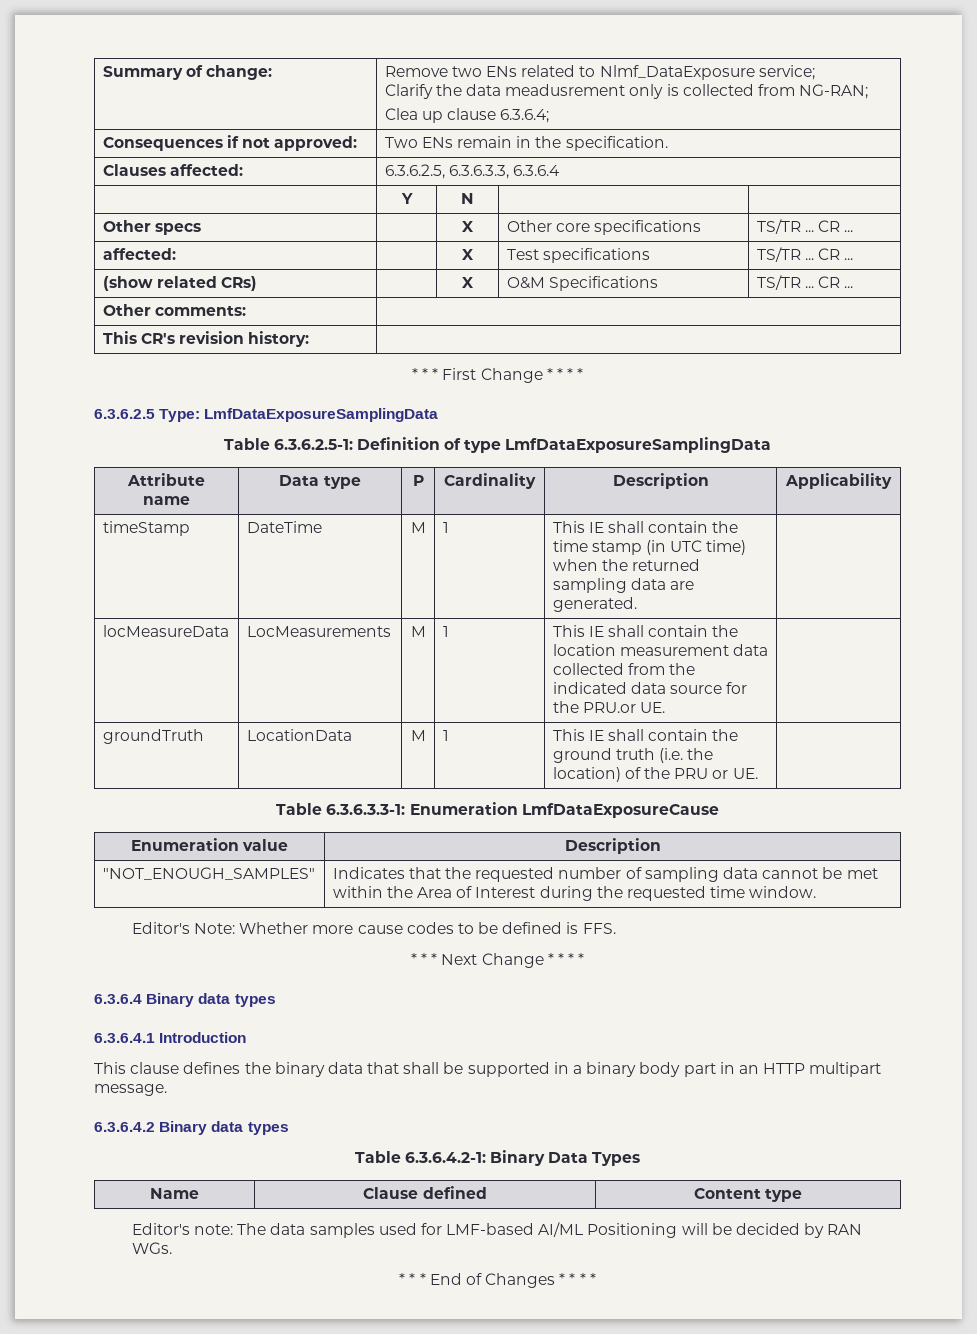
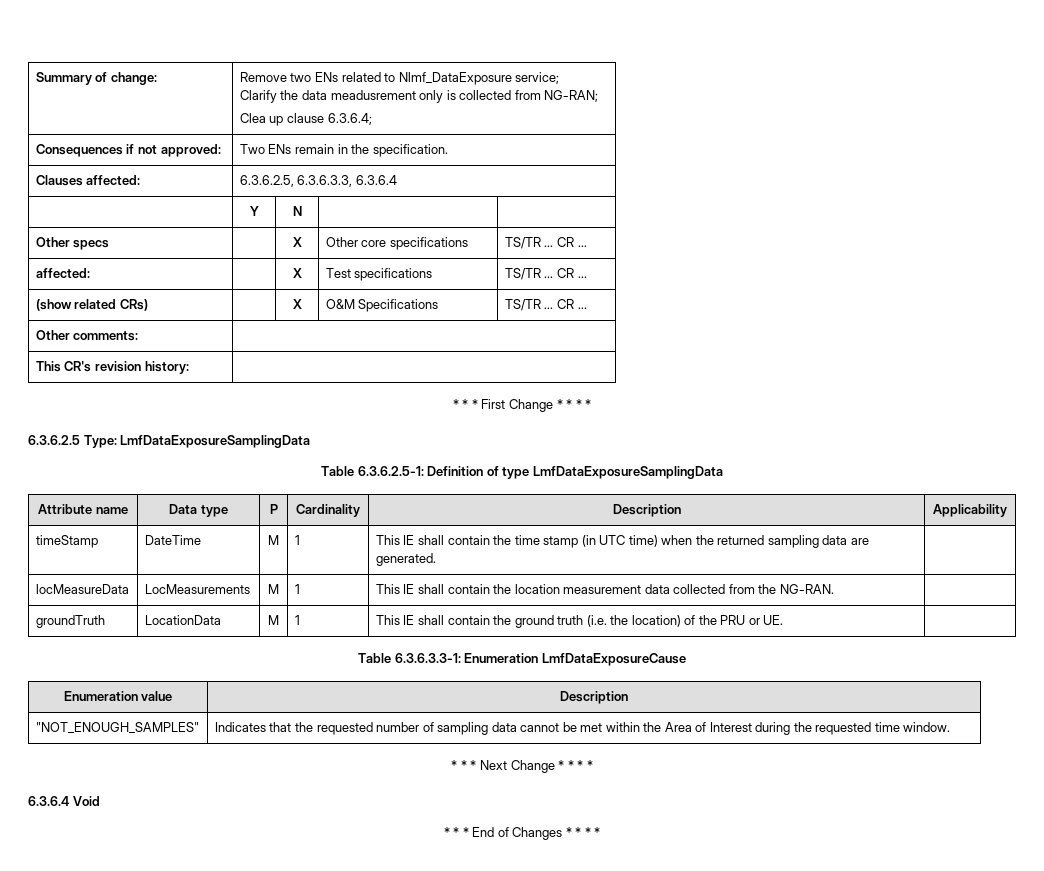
[552,682,748,694] [552,701,666,713] indicated data source for the PRU.or UE. -> [779,584,834,594] NG-RAN.
[131,922,616,934] // Editor's Note: Whether more cause codes to be defined is FFS. -> (951, 727) none
[146,993,276,1007] [94,1032,247,1043] [94,1062,882,1077] [94,1084,167,1096] [94,1121,289,1135] [354,1150,641,1166] [150,1188,199,1199] [363,1186,487,1199] [693,1188,803,1202] [131,1222,863,1238] [131,1242,172,1254] Binary data types // 6.3.6.4.1 Introduction // This clause defines the binary data that shall be supported in a binary body part in an HTTP multipart message. // 6.3.6.4.2 Binary data types // Table 6.3.6.4.2-1: Binary Data Types // Name | Clause defined | Content type // Editor's note: The data samples used for LMF-based AI/ML Positioning will be decided by RAN WGs. -> [72,796,100,806] Void

